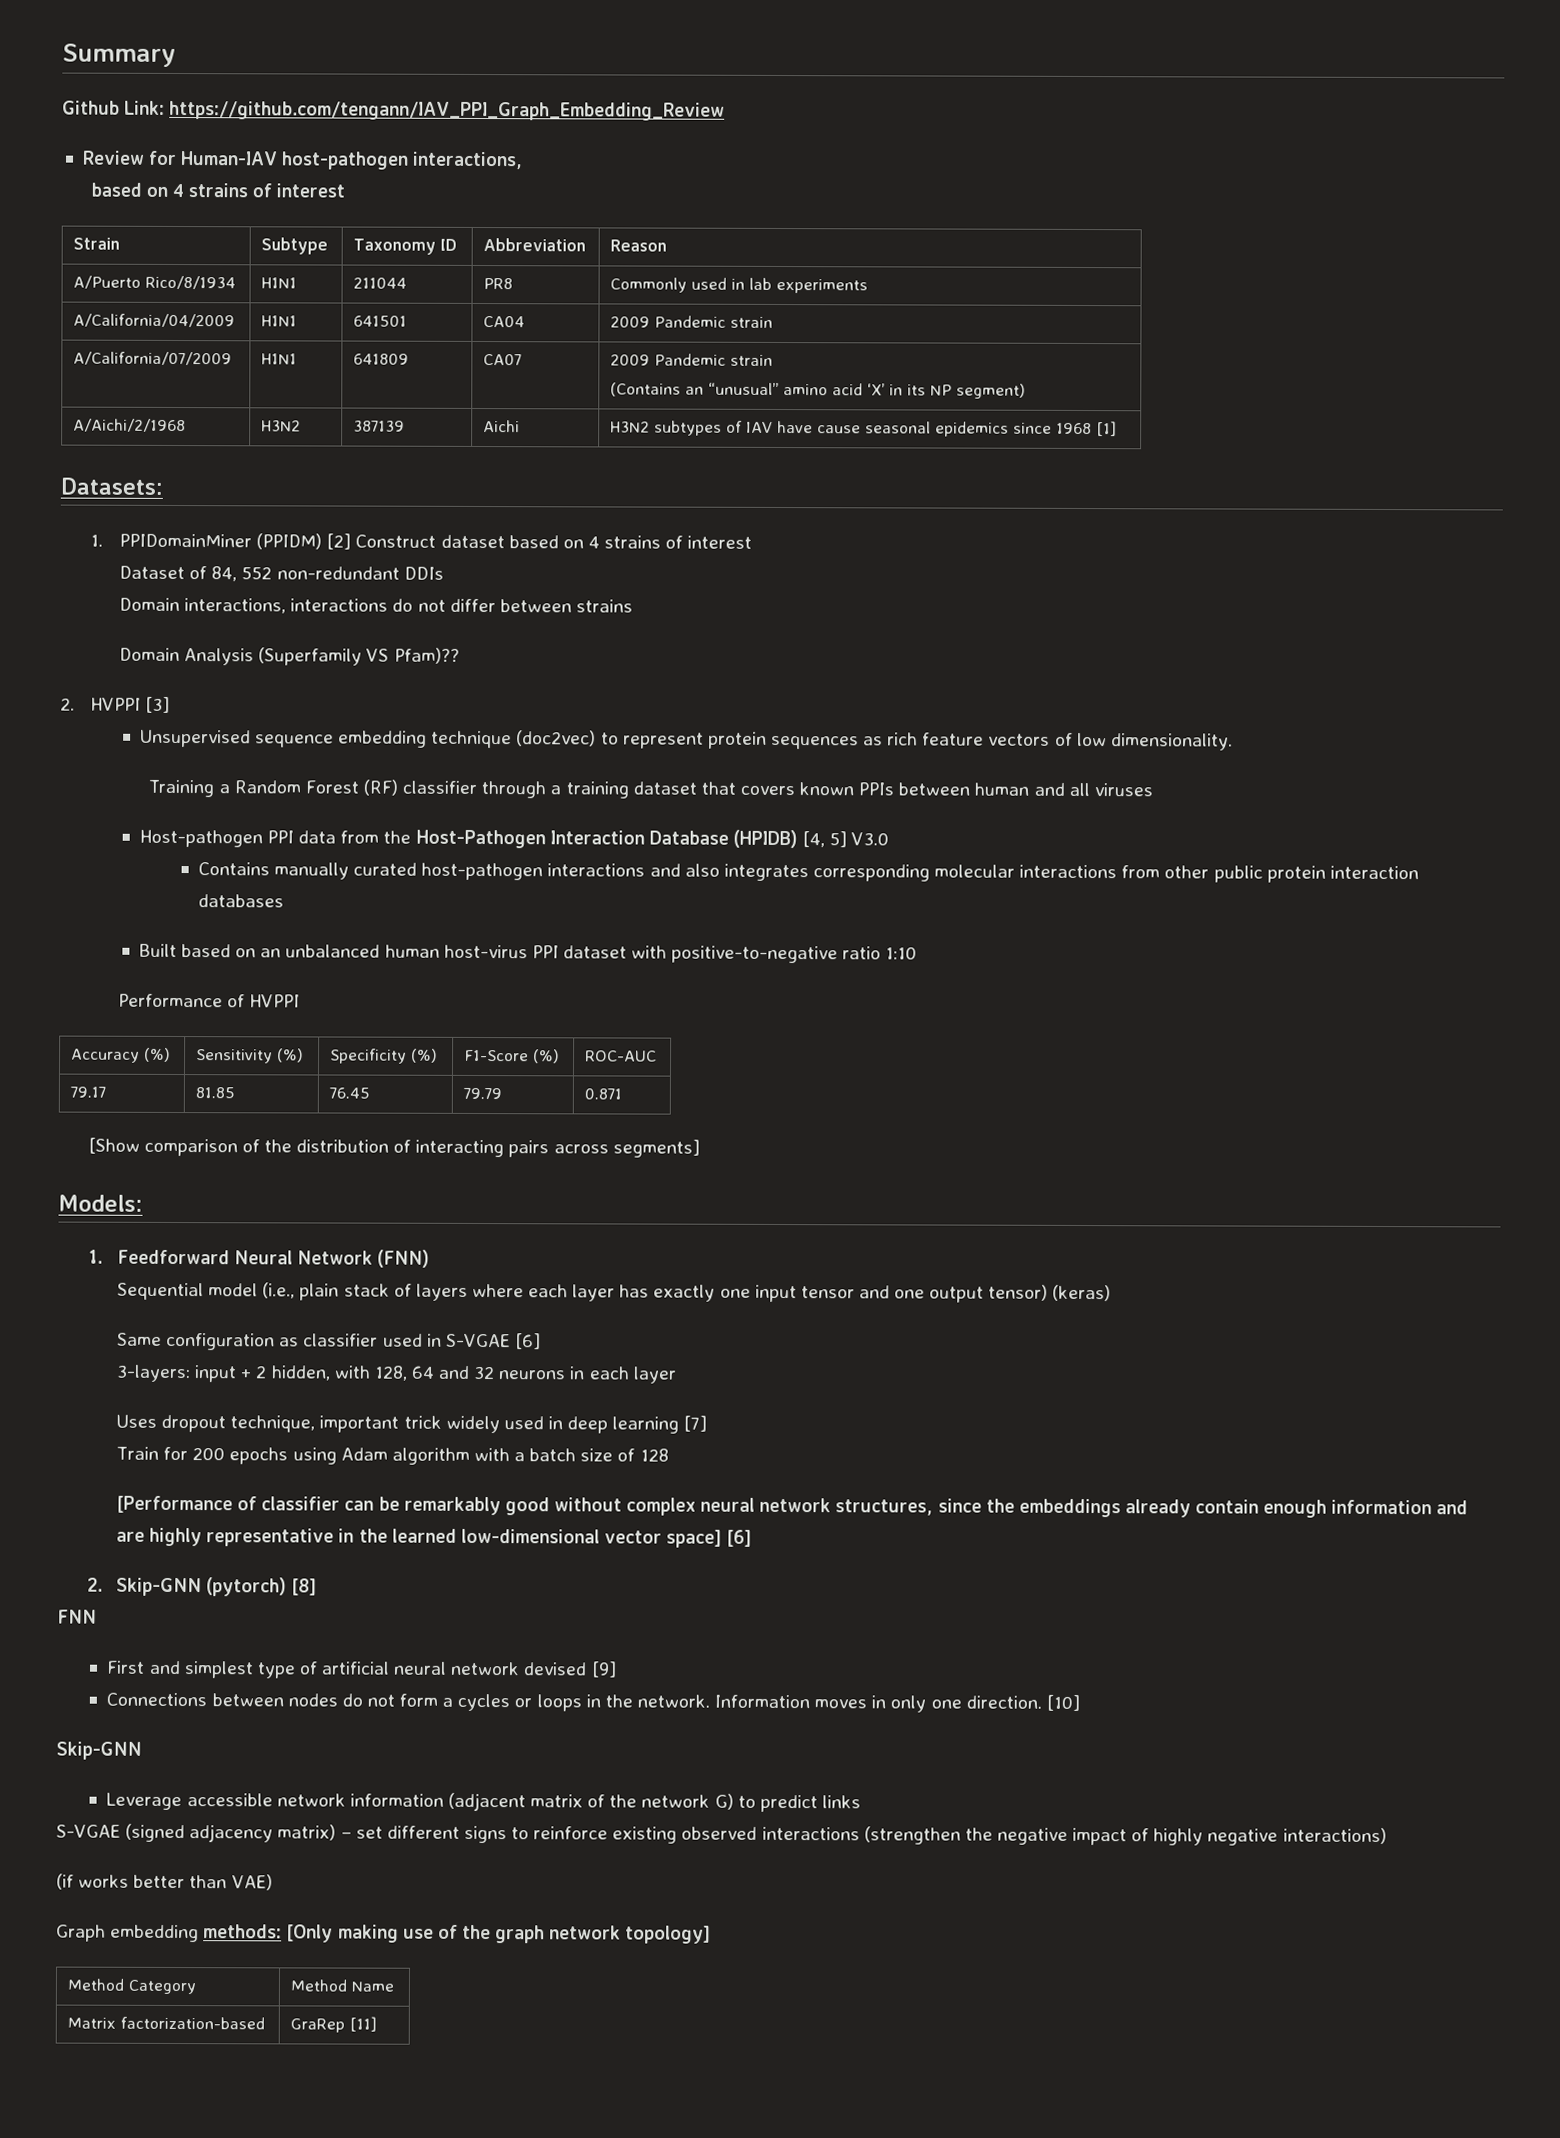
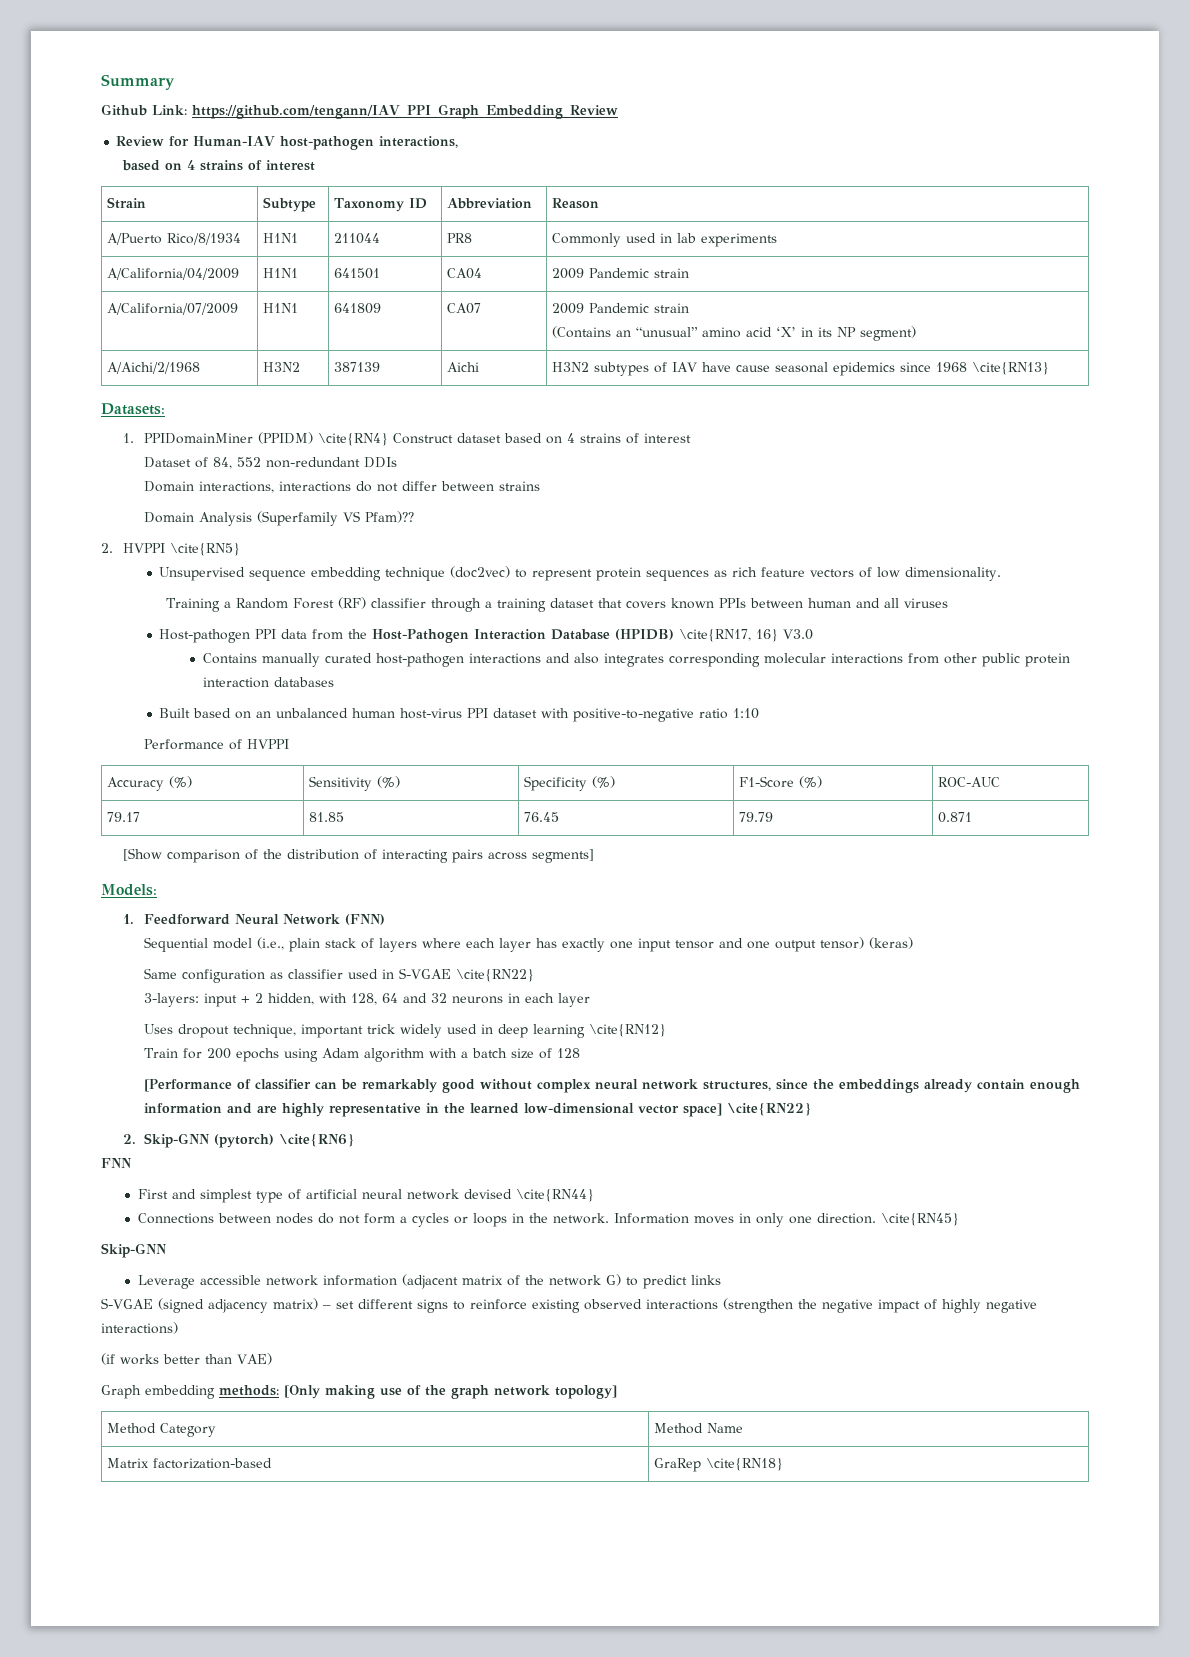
[1096,421,1118,437] [1] -> [972,362,1050,375] \cite{RN13}
[326,533,352,550] [2] -> [318,433,389,446] \cite{RN4}
[144,696,170,713] [3] -> [169,543,240,556] \cite{RN5}
[802,831,848,848] [4, 5] -> [679,629,779,642] \cite{RN17, 16}
[514,1333,541,1350] [6] -> [456,969,535,982] \cite{RN22}
[683,1415,708,1432] [7] -> [589,1024,667,1037] \cite{RN12}
[726,1529,753,1547] [6] -> [727,1103,813,1116] \cite{RN22}
[291,1578,318,1596] [8] -> [279,1134,356,1147] \cite{RN6}
[590,1661,617,1678] [9] -> [515,1189,594,1202] \cite{RN44}
[1045,1694,1080,1711] [10] -> [880,1213,959,1226] \cite{RN45}
[349,2016,378,2032] [11] -> [706,1458,784,1471] \cite{RN18}

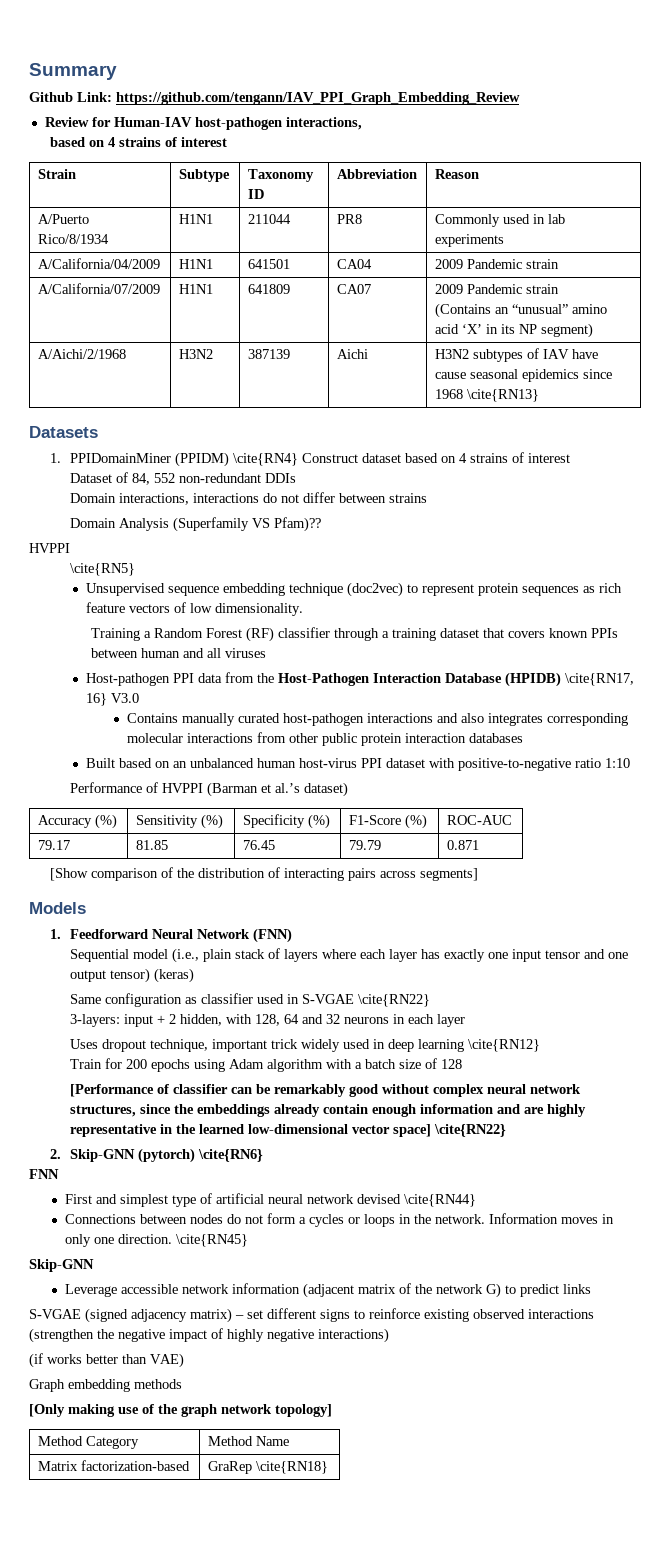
[101,403,165,415] Datasets: -> [29,426,98,438] Datasets
[101,543,165,553] 2. HVPPI -> [29,543,70,553] HVPPI //
(290, 744) none -> [207,782,349,797] (Barman et al.’s dataset)
[101,884,157,896] Models: -> [29,902,86,914] Models
[219,1385,279,1396] methods: -> [134,1379,182,1389] methods //

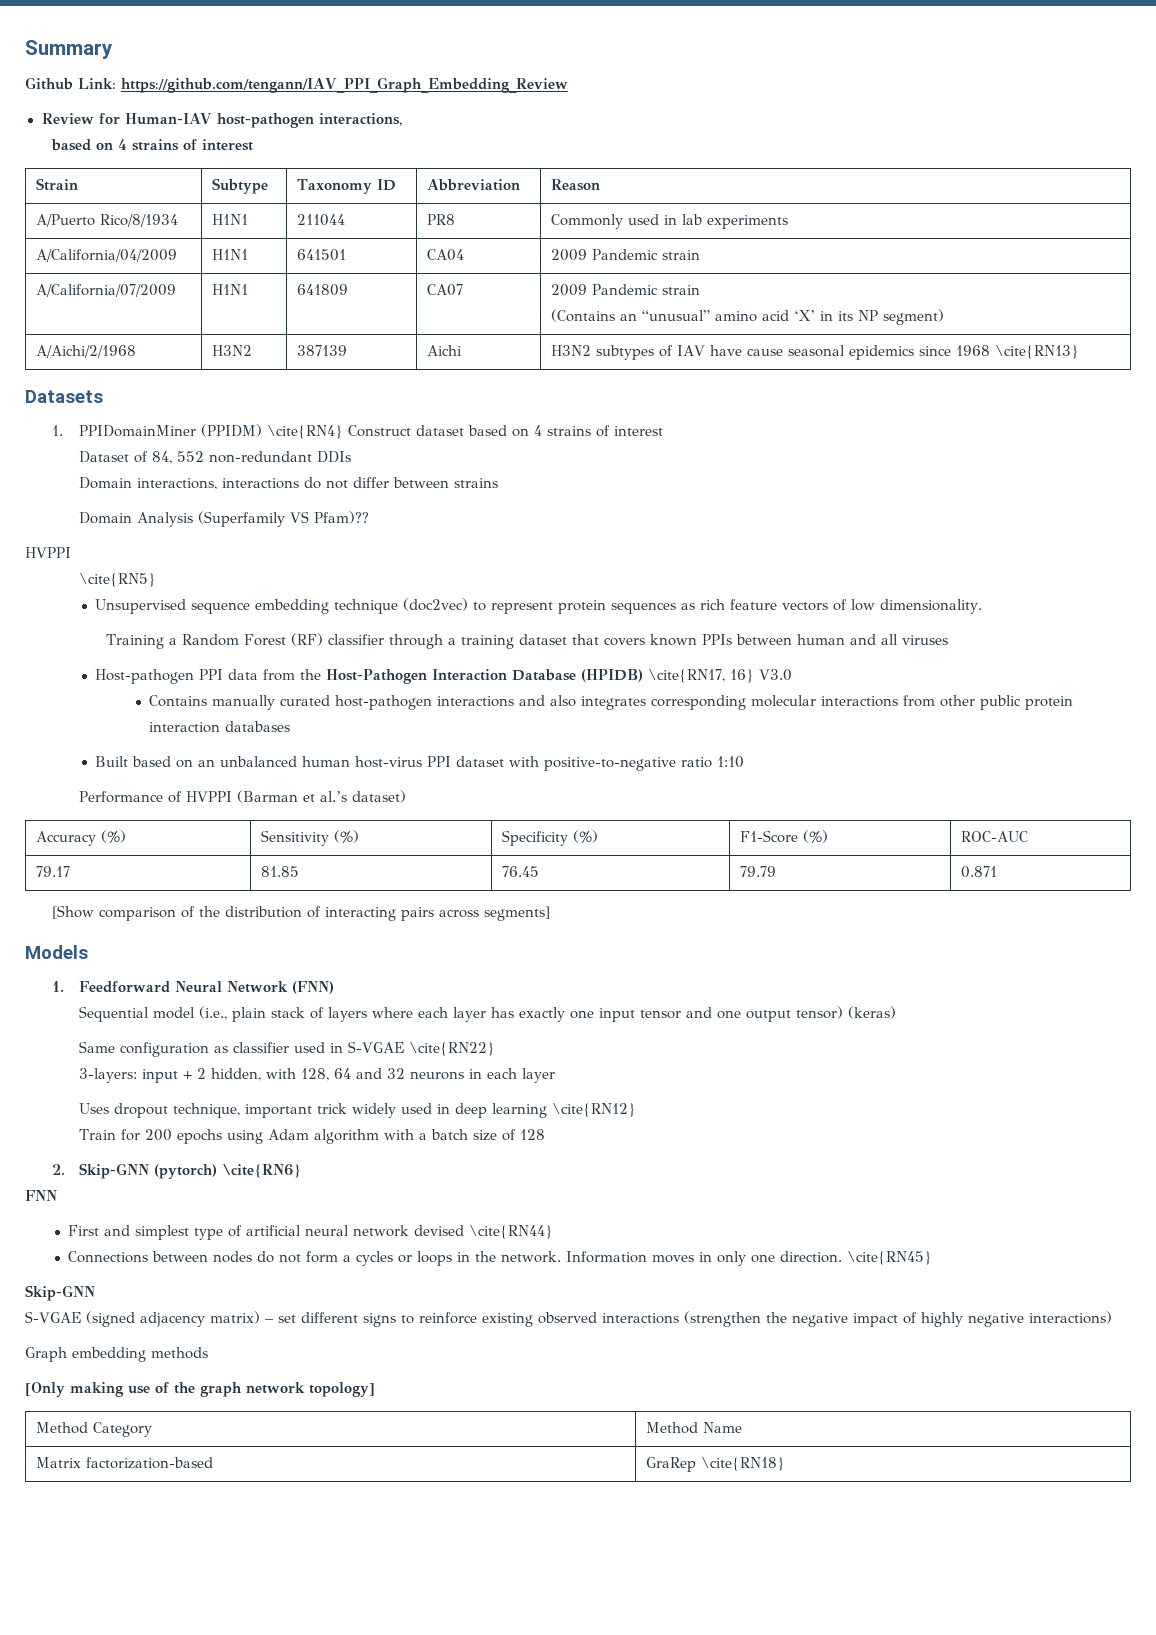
[70,1084,582,1097] [70,1104,587,1117] [70,1124,507,1137] // [Performance of classifier can be remarkably good without complex neural network structures, since the embeddings already contain enough information and are highly representative in the learned low-dimensional vector space] \cite{RN22} -> (545, 1134) none
[65,1283,592,1298] // Leverage accessible network information (adjacent matrix of the network G) to predict links -> (95, 1293) none
[29,1353,184,1368] // (if works better than VAE) -> (1112, 1317) none

